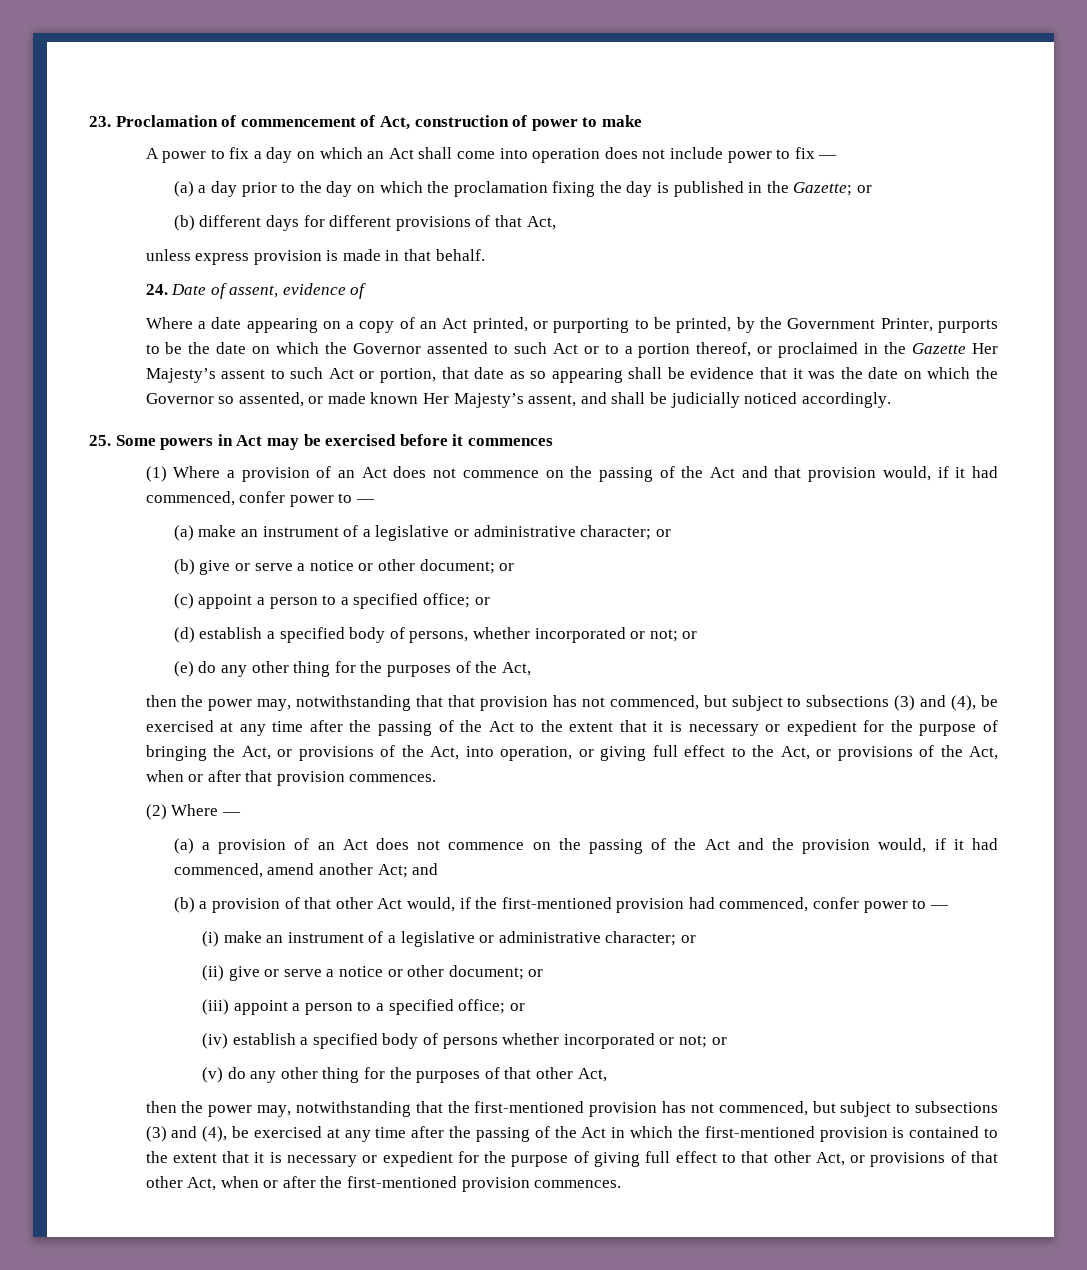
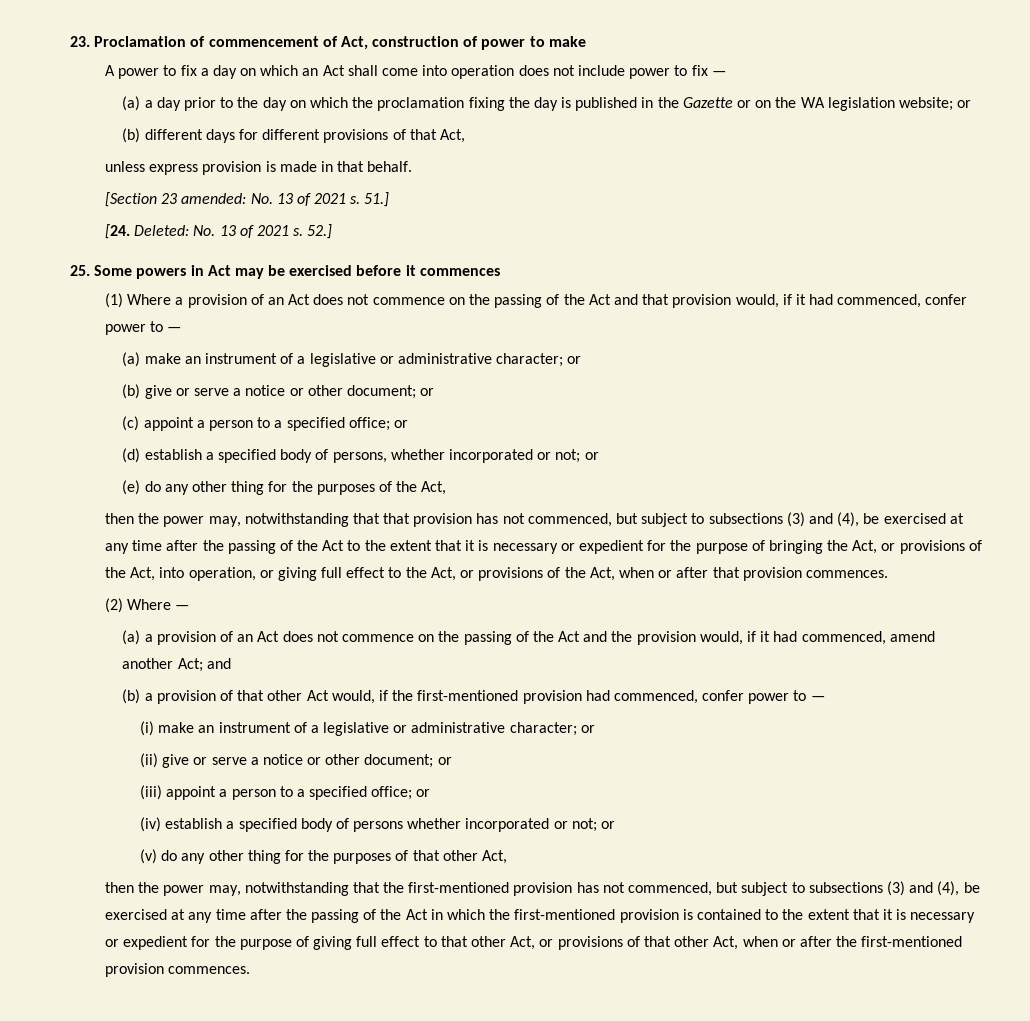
[793,182,853,196] Gazette; -> [682,97,953,111] Gazette or on the WA legislation website;
[145,283,367,299] [145,317,999,333] [145,342,999,358] [145,367,999,383] [145,392,891,408] 24. Date of assent, evidence of // Where a date appearing on a copy of an Act printed, or purporting to be printed, by the Government Printer, purports to be the date on which the Governor assented to such Act or to a portion thereof, or proclaimed in the Gazette Her Majesty’s assent to such Act or portion, that date as so appearing shall be evidence that it was the date on which the Governor so assented, or made known Her Majesty’s assent, and shall be judicially noticed accordingly. -> [104,192,390,207] [104,224,333,239] [Section 23 amended: No. 13 of 2021 s. 51.] // [24. Deleted: No. 13 of 2021 s. 52.]

